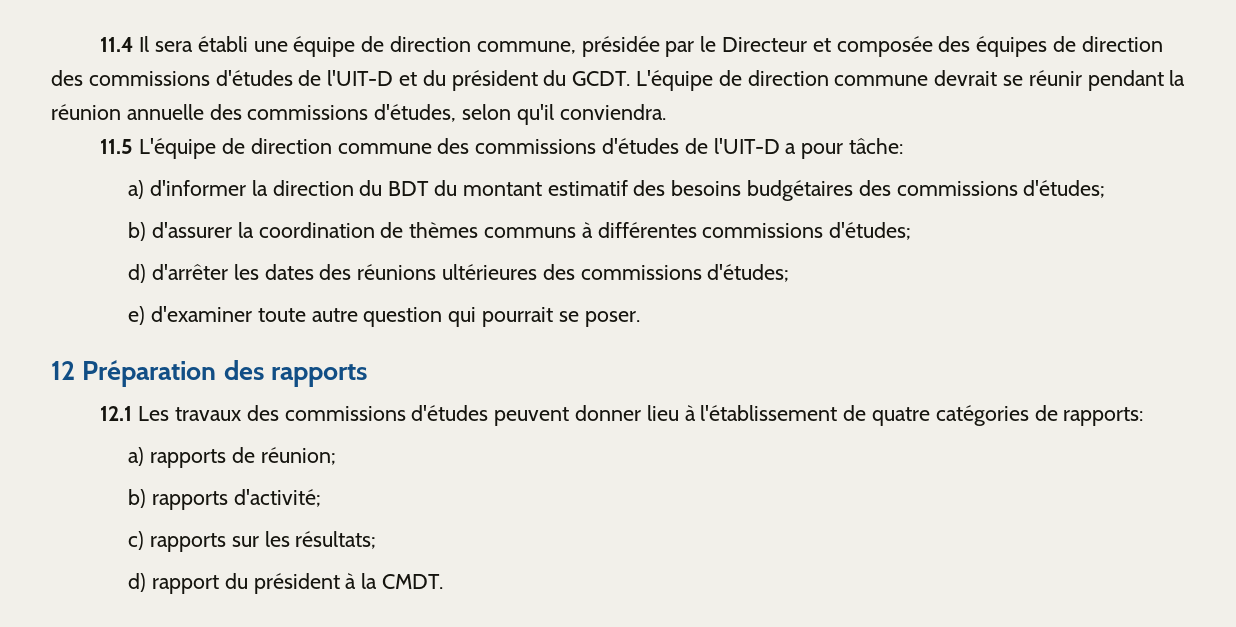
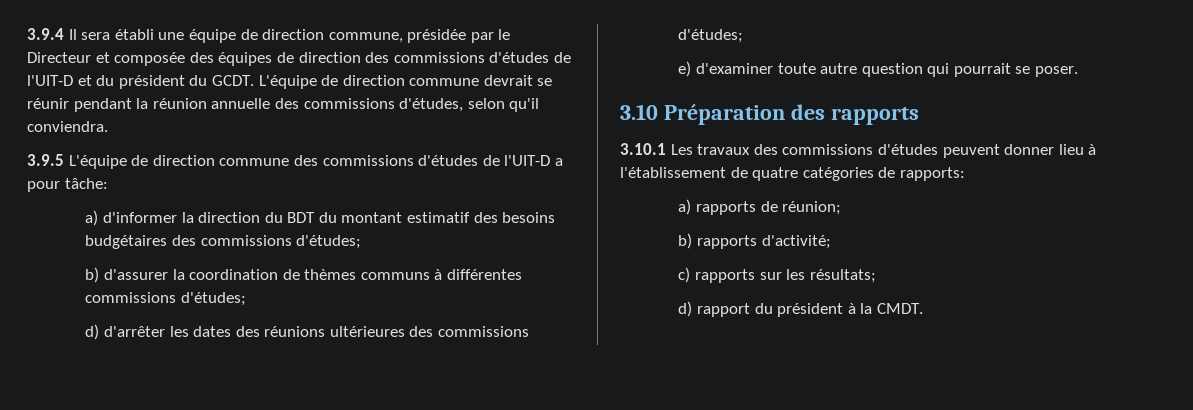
[100,37,134,52] 11.4 -> [27,28,64,40] 3.9.4
[100,139,134,154] 11.5 -> [27,154,64,166] 3.9.5
[51,361,75,380] 12 -> [620,104,658,120] 3.10
[100,406,133,421] 12.1 -> [620,143,666,155] 3.10.1

